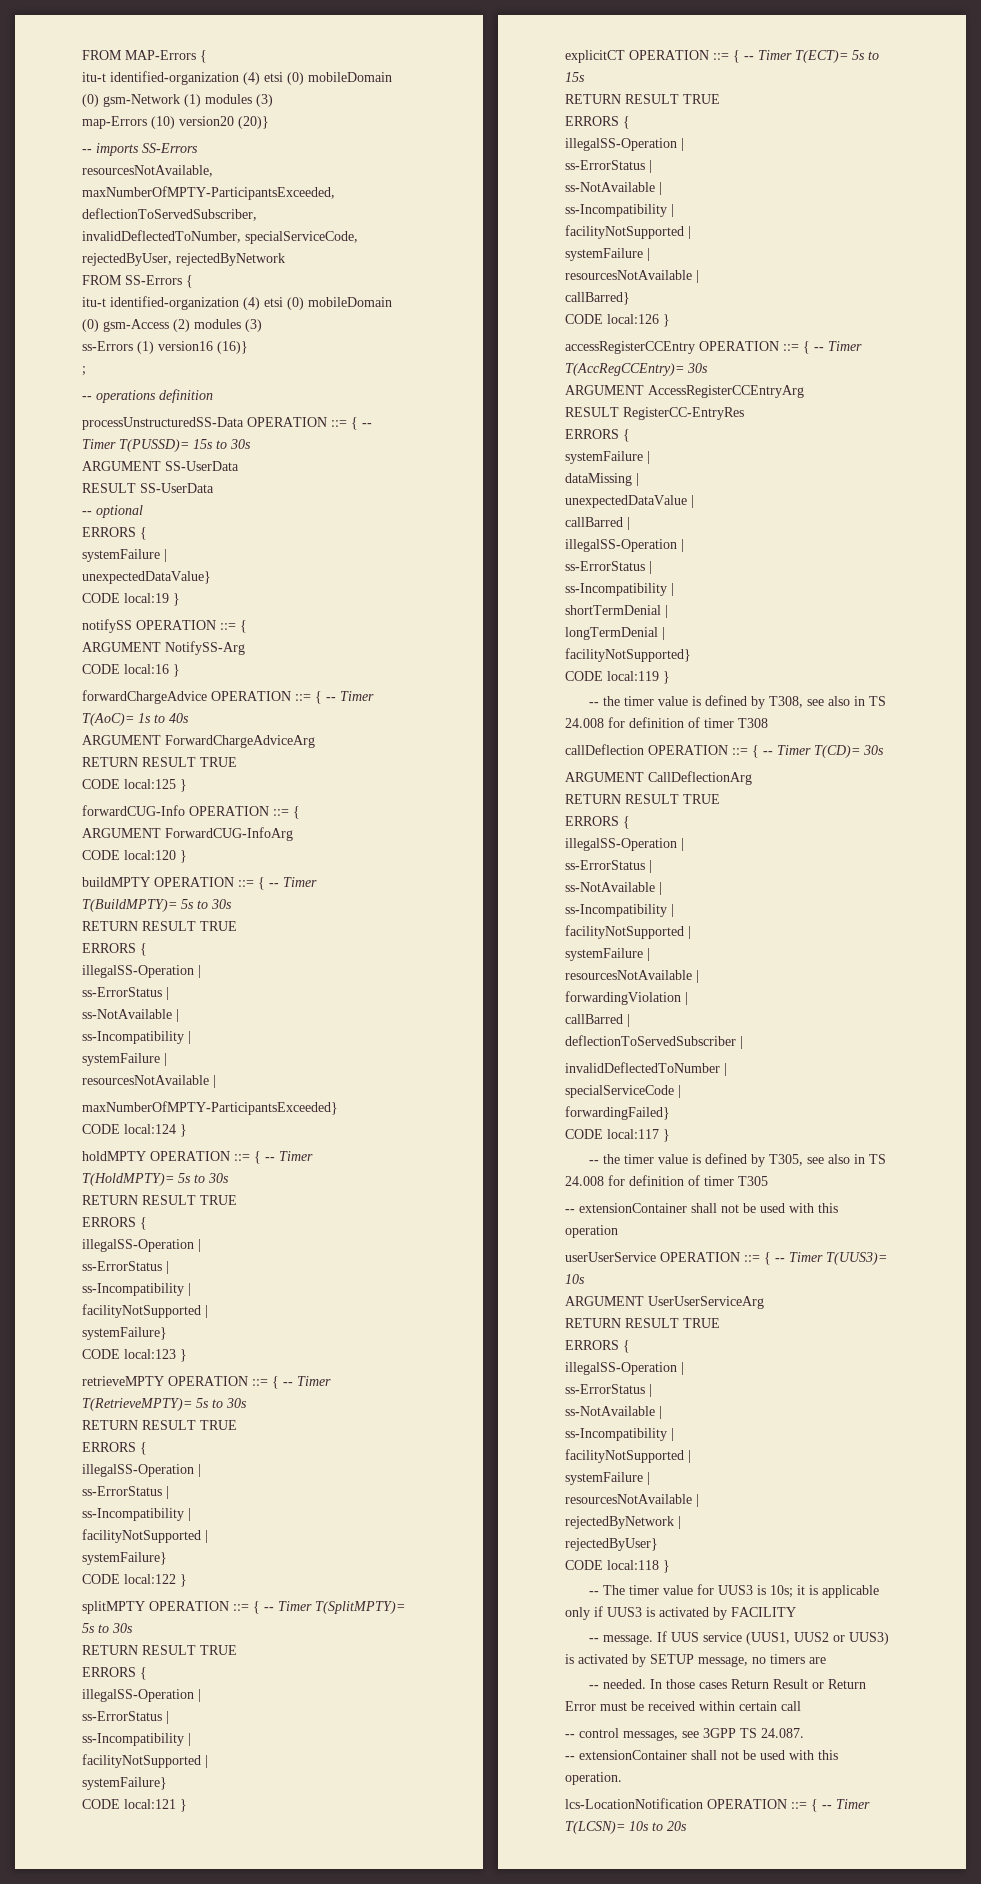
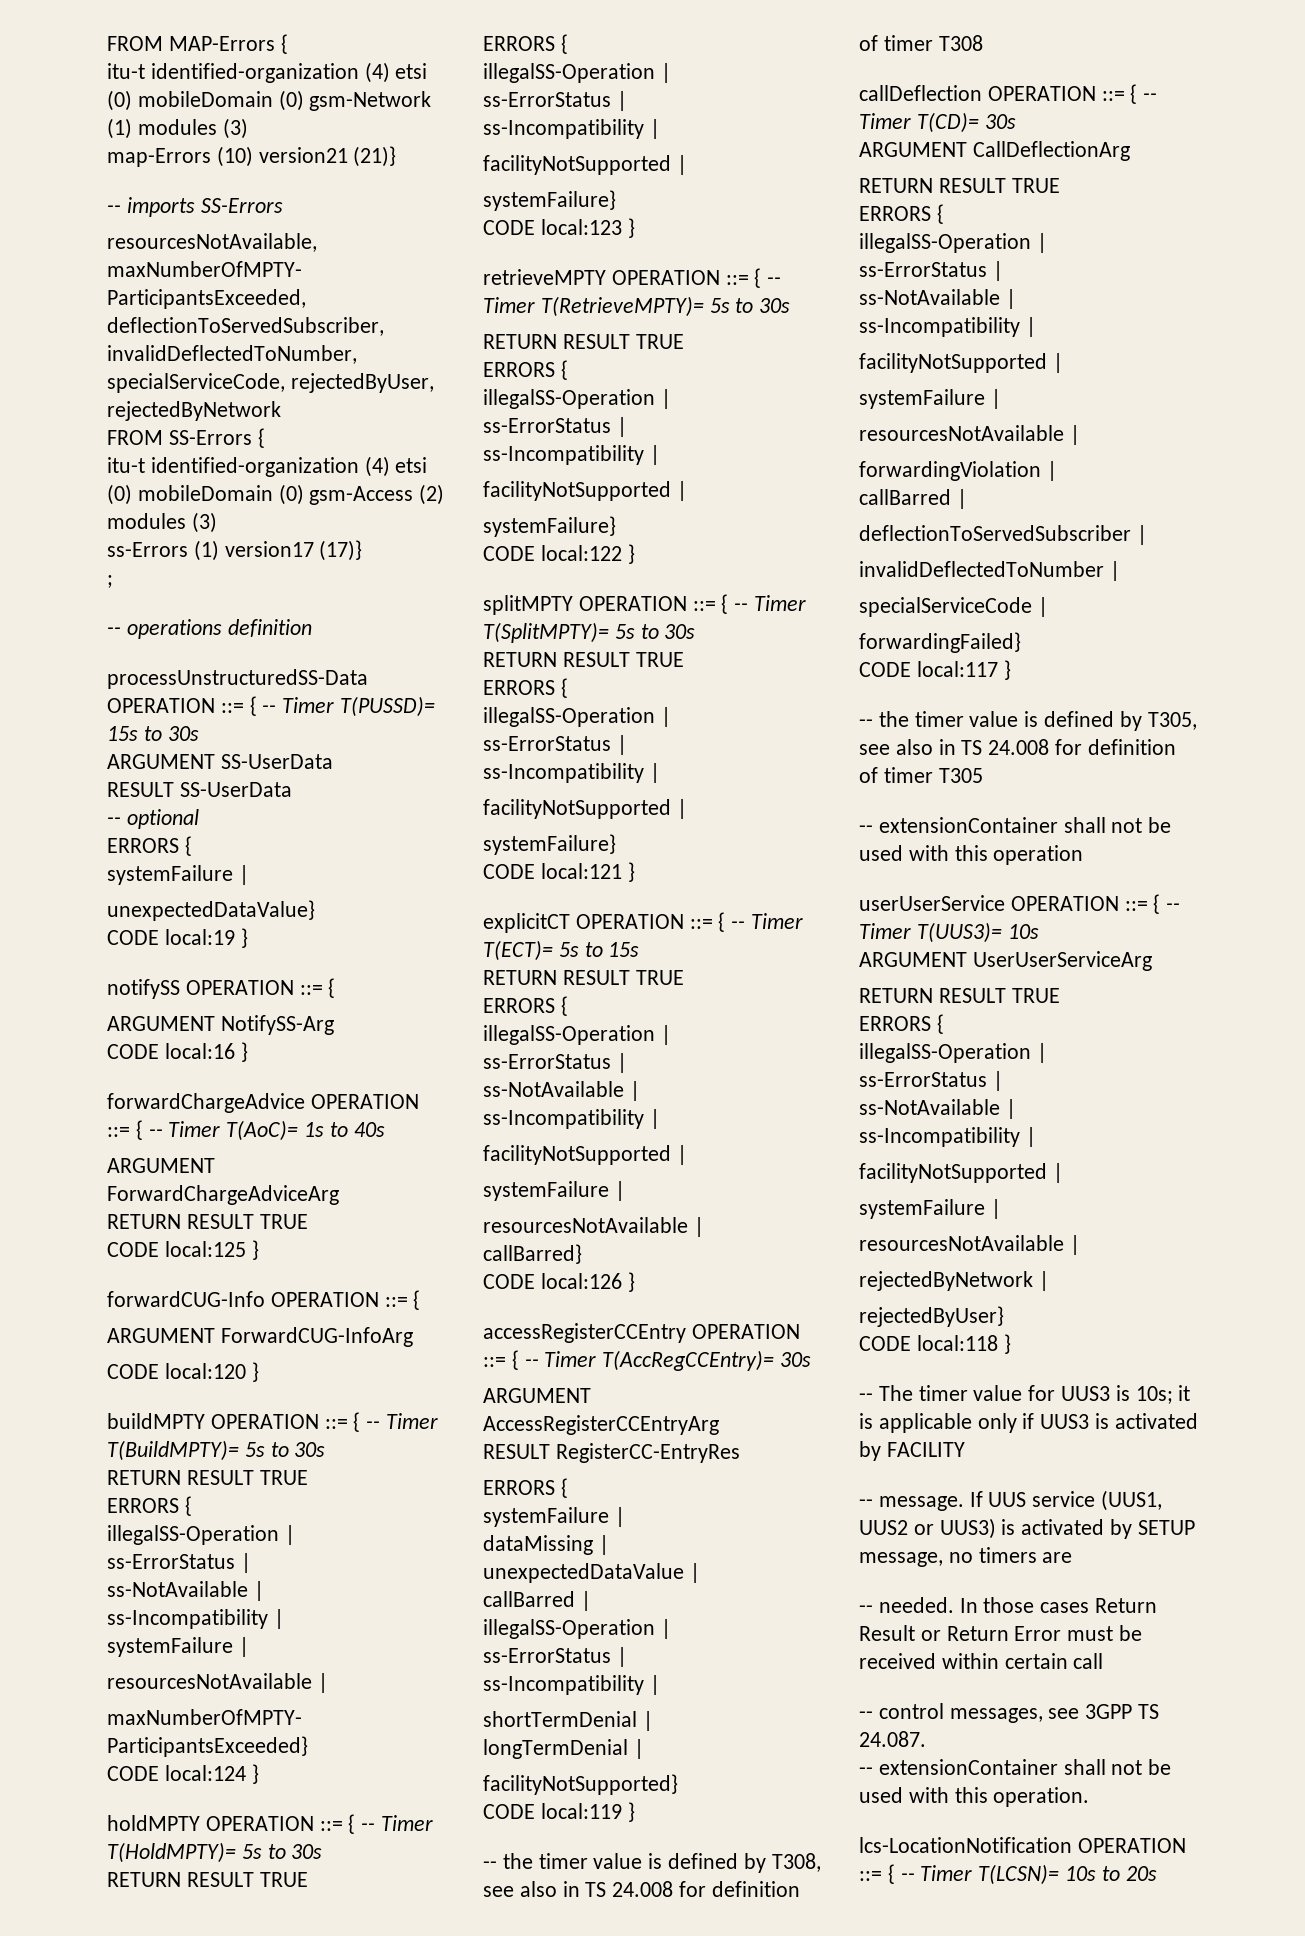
[179,116,269,129] version20 (20)} -> [258,146,397,167] version21 (21)}
[158,341,248,354] version16 (16)} -> [224,540,363,561] version17 (17)}

